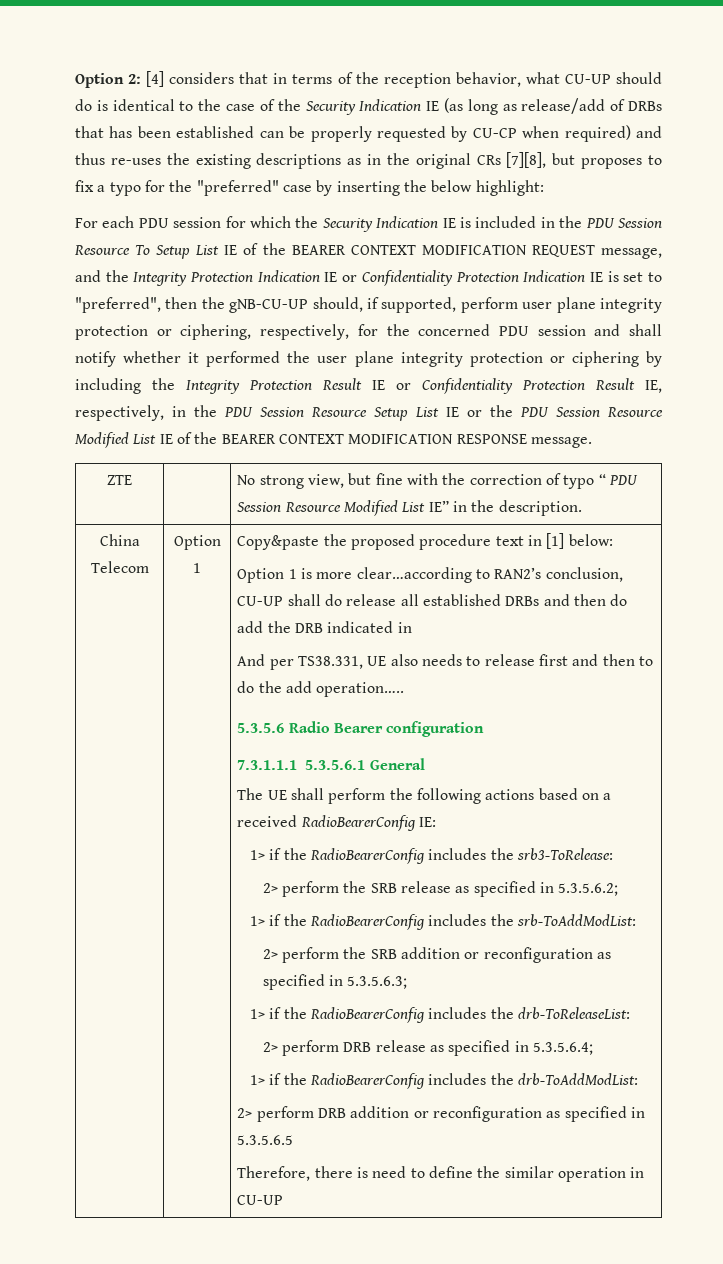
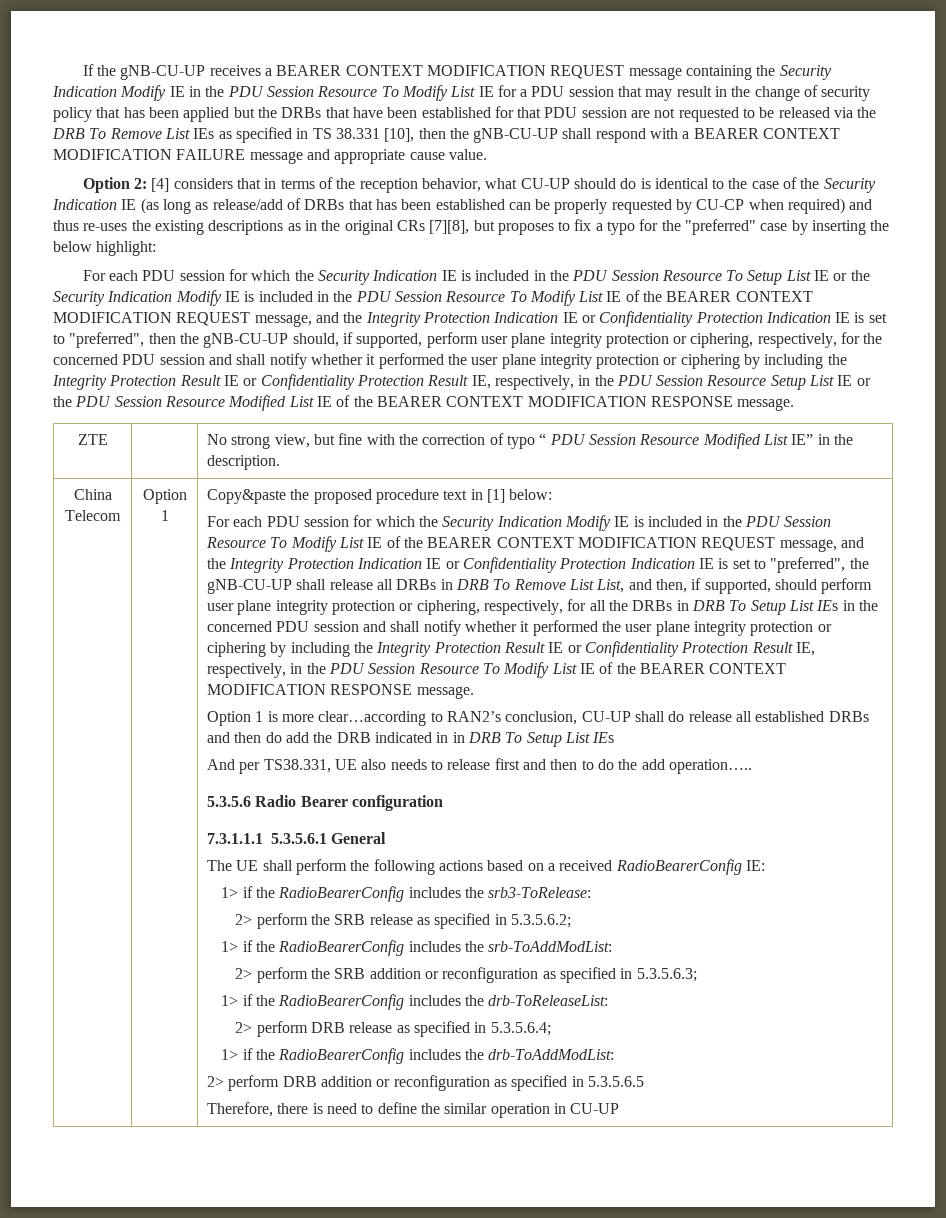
(75, 80) none -> [82,64,832,80] [52,85,871,101] [53,106,877,122] [52,127,841,143] [53,149,487,164] If the gNB-CU-UP receives a BEARER CONTEXT MODIFICATION REQUEST message containing the Security Indication Modify IE in the PDU Session Resource To Modify List IE for a PDU session that may result in the change of security policy that has been applied but the DRBs that have been established for that PDU session are not requested to be released via the DRB To Remove List IEs as specified in TS 38.331 [10], then the gNB-CU-UP shall respond with a BEARER CONTEXT MODIFICATION FAILURE message and appropriate cause value. //
(238, 250) none -> [833,270,870,281] [53,290,622,306] or the Security Indication Modify IE is included in the PDU Session Resource To Modify List IE
(613, 540) none -> [207,515,832,531] [206,536,864,552] [207,557,869,573] [207,578,873,594] [207,599,878,615] [207,620,832,636] [207,641,815,657] [207,662,787,678] [207,684,474,699] // For each PDU session for which the Security Indication Modify IE is included in the PDU Session Resource To Modify List IE of the BEARER CONTEXT MODIFICATION REQUEST message, and the Integrity Protection Indication IE or Confidentiality Protection Indication IE is set to "preferred", the gNB-CU-UP shall release all DRBs in DRB To Remove List List, and then, if supported, should perform user plane integrity protection or ciphering, respectively, for all the DRBs in DRB To Setup List IEs in the concerned PDU session and shall notify whether it performed the user plane integrity protection or ciphering by including the Integrity Protection Result IE or Confidentiality Protection Result IE, respectively, in the PDU Session Resource To Modify List IE of the BEARER CONTEXT MODIFICATION RESPONSE message.
(412, 627) none -> [452,732,615,747] in DRB To Setup List IEs

